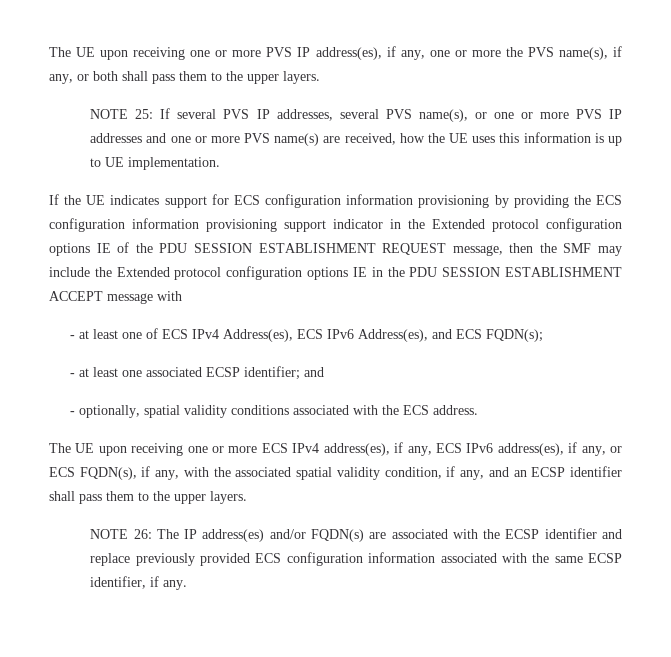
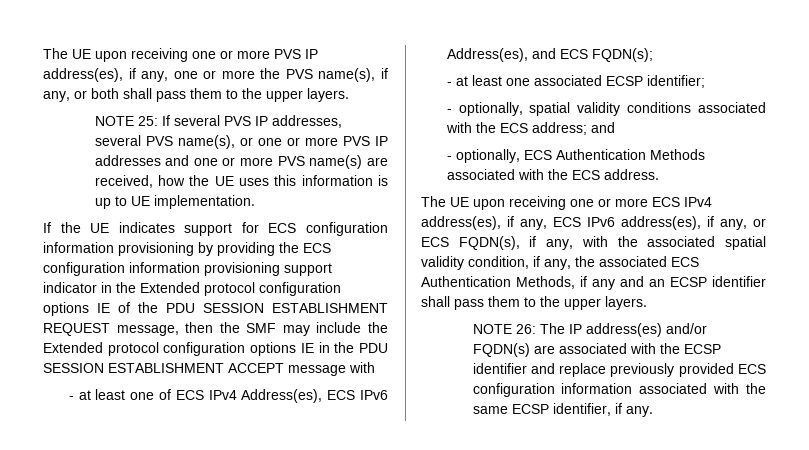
[303,367,324,377] and -> (705, 81) none
(429, 410) none -> [531,122,615,135] [446,149,705,163] [446,169,600,180] address; and // - optionally, ECS Authentication Methods associated with the ECS
(485, 475) none -> [575,256,699,267] [421,276,615,290] the associated ECS Authentication Methods, if any

